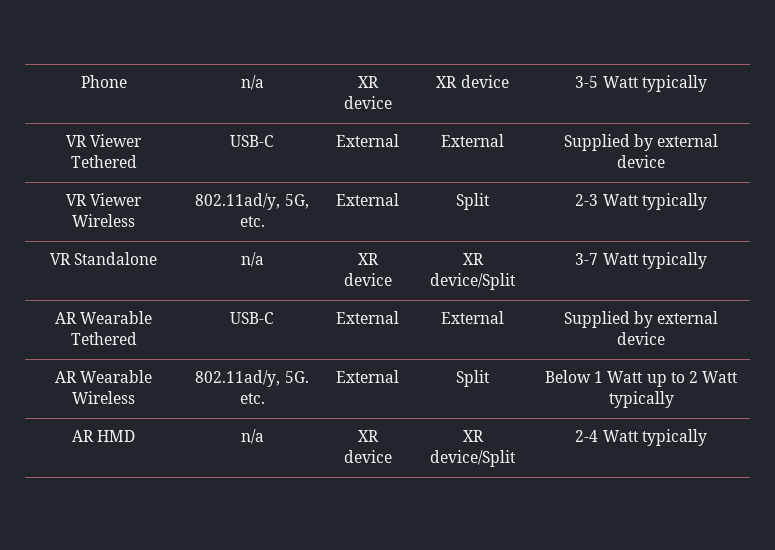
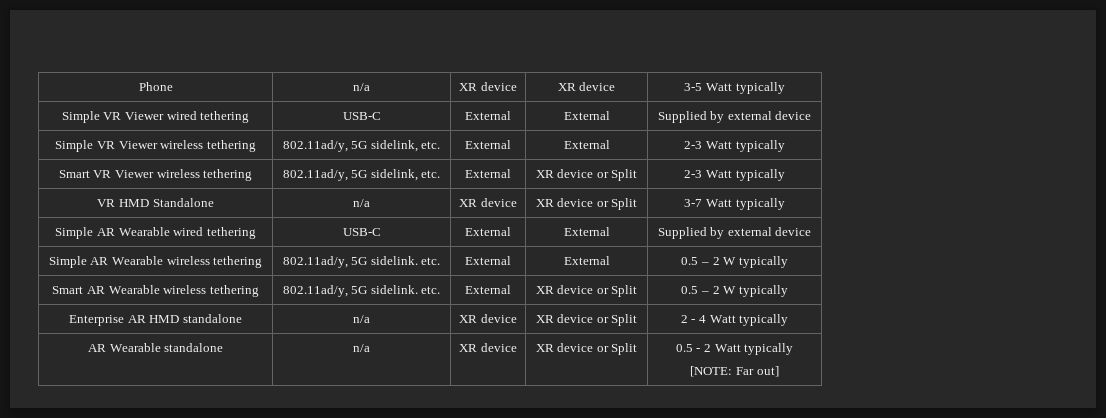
[65,134,143,147] [70,155,137,168] [230,135,274,147] [336,134,399,147] [441,134,504,147] [563,134,719,151] [616,155,665,168] [65,193,143,206] [72,214,135,227] [195,193,309,210] [239,216,265,227] [336,193,399,206] VR Viewer Tethered | USB-C | External | External | Supplied by external device // VR Viewer Wireless | 802.11ad/y, 5G, etc. | External | -> [61,111,250,123] [342,112,381,120] [465,111,511,120] [563,111,610,120] [657,111,812,123] [55,140,256,152] [282,140,441,152] [465,140,511,149] [563,140,610,149] [684,140,785,152] [58,169,253,181] [282,169,441,181] [465,169,511,178] [535,169,609,178] Simple VR Viewer wired tethering | USB-C | External | External | Supplied by external device // Simple VR Viewer wireless tethering | 802.11ad/y, 5G sidelink, etc. | External | External | 2-3 Watt typically // Smart VR Viewer wireless tethering | 802.11ad/y, 5G sidelink, etc. | External | XR device or
(71, 259) none -> [119,199,149,207] HMD
[430,273,516,290] device/Split -> [557,198,638,210] device or Split
[54,311,153,324] [70,332,137,345] [230,312,274,324] [336,311,399,324] [441,311,504,324] [563,311,719,328] [616,332,665,345] [54,370,153,383] [72,391,135,404] [195,370,309,387] [239,393,265,404] [336,370,399,383] [456,370,490,387] [544,370,739,387] [608,391,674,408] AR Wearable Tethered | USB-C | External | External | Supplied by external device // AR Wearable Wireless | 802.11ad/y, 5G. etc. | External | Split | Below 1 Watt up to 2 Watt typically // -> [55,227,256,239] [342,228,381,236] [465,227,511,236] [563,227,610,236] [657,227,812,239] [48,256,263,268] [282,256,441,268] [465,256,511,265] [563,256,610,265] [681,256,788,268] [52,285,259,297] [282,285,441,297] [465,285,511,294] [535,285,638,297] [681,285,788,297] [69,315,125,326] Simple AR Wearable wired tethering | USB-C | External | External | Supplied by external device // Simple AR Wearable wireless tethering | 802.11ad/y, 5G sidelink. etc. | External | External | 0.5 – 2 W typically // Smart AR Wearable wireless tethering | 802.11ad/y, 5G sidelink. etc. | External | XR device or Split | 0.5 – 2 W typically // Enterprise
[240,429,264,444] [357,430,379,442] [343,450,392,463] [462,430,484,442] [430,450,516,467] [575,429,707,446] | n/a | XR device | XR device/Split | 2-4 Watt typically -> [182,314,242,323] [353,315,370,323] [459,314,517,323] [535,314,638,326] [680,314,789,326] [87,343,224,352] [353,344,370,352] [459,343,517,352] [535,343,638,355] [675,343,794,355] [690,366,779,377] standalone | n/a | XR device | XR device or Split | 2 - 4 Watt typically // AR Wearable standalone | n/a | XR device | XR device or Split | 0.5 - 2 Watt typically // [NOTE: Far out]

